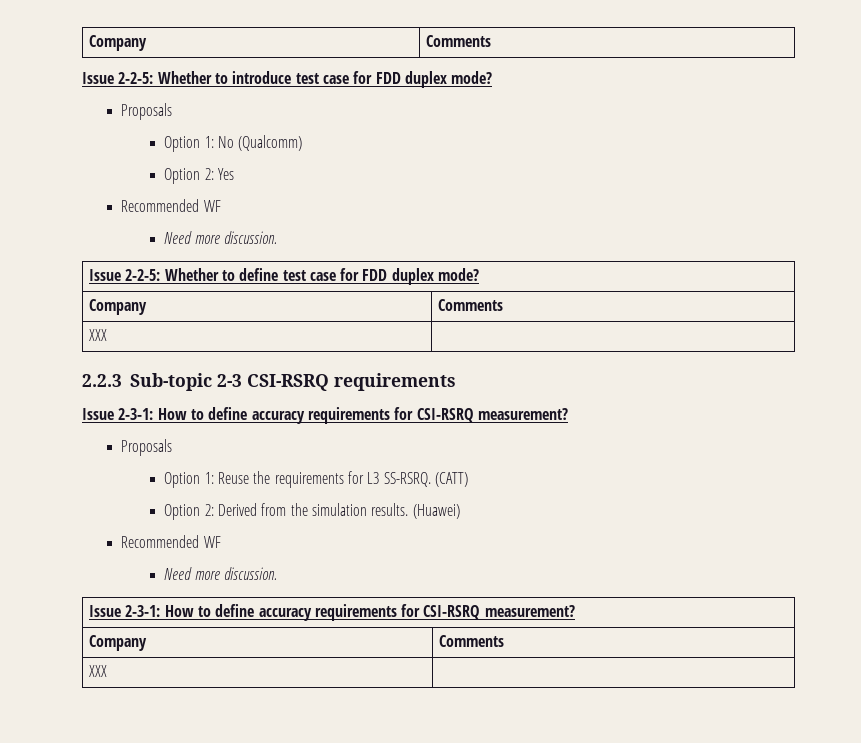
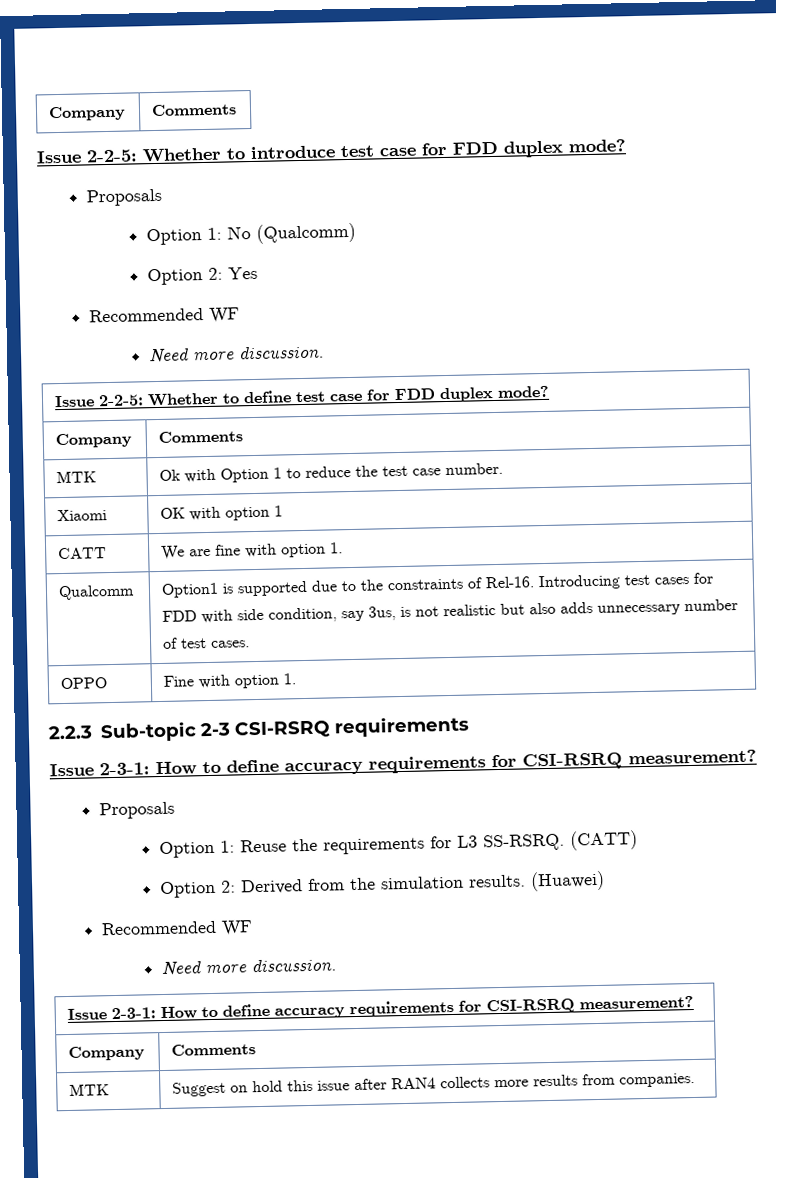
[88,329,107,341] XXX | -> [56,470,97,484] [159,462,504,483] [57,509,108,522] [160,505,284,521] [58,547,108,560] [161,542,344,560] [58,584,136,601] [161,572,714,598] [162,598,739,624] [162,637,251,649] [60,677,108,690] [163,673,297,689] MTK | Ok with Option 1 to reduce the test case number. // Xiaomi | OK with option 1 // CATT | We are fine with option 1. // Qualcomm | Option1 is supported due to the constraints of Rel-16. Introducing test cases for FDD with side condition, say 3us, is not realistic but also adds unnecessary number of test cases. // OPPO | Fine with option 1.
[88,665,107,677] XXX | -> [69,1083,110,1096] [172,1072,696,1097] MTK | Suggest on hold this issue after RAN4 collects more results from companies.

